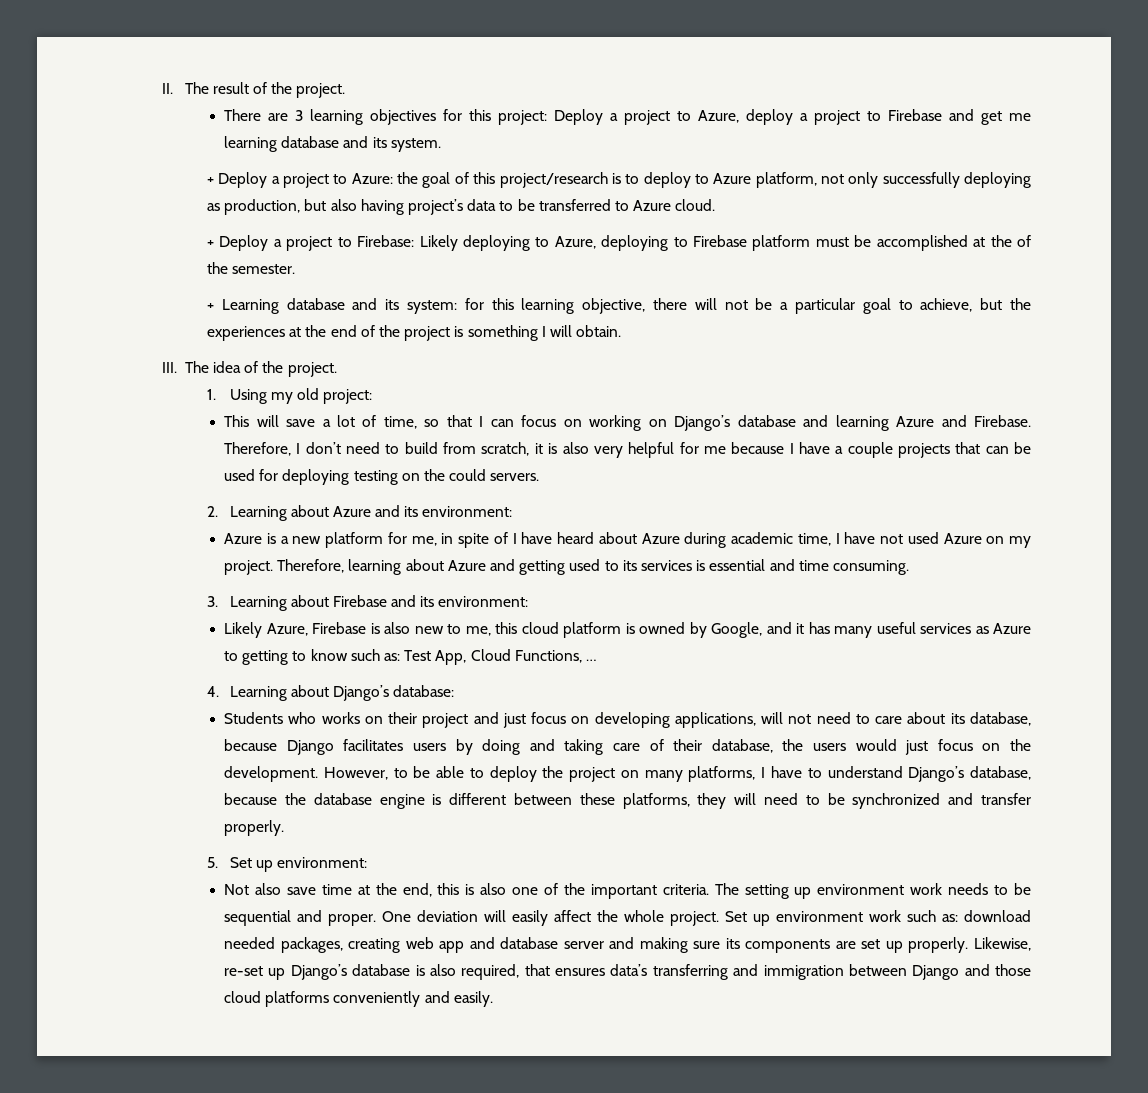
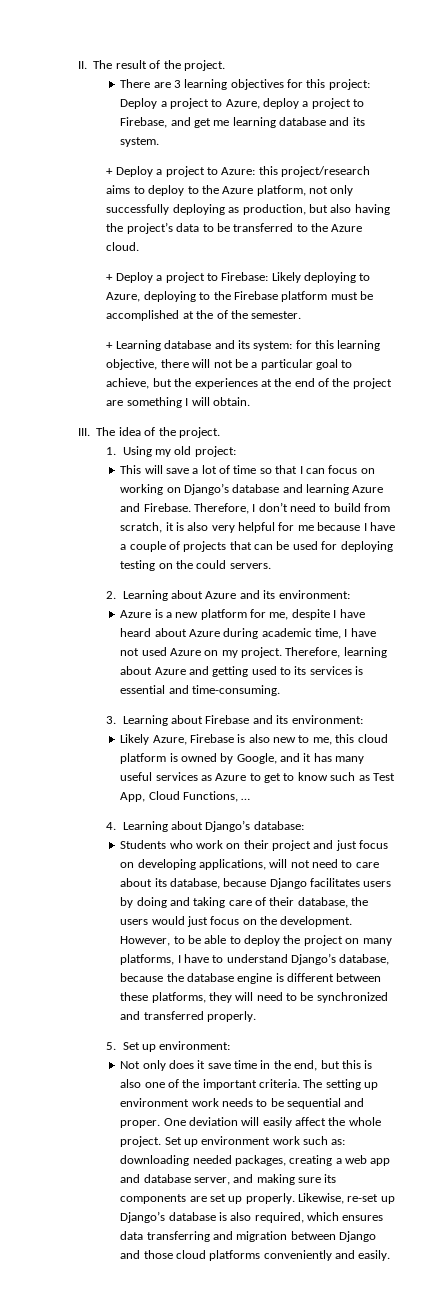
[888,109,943,121] Firebase -> [120,117,168,128] Firebase,
[397,172,469,188] the goal of -> (256, 171) none
[611,173,621,184] is -> [106,185,131,194] aims
(709, 179) none -> [201,185,219,194] the
(404, 207) none -> [106,223,124,232] the
(629, 206) none -> [311,223,329,232] the
(688, 242) none -> [213,291,231,300] the
[454,326,464,337] is -> [106,400,124,406] are
[383,416,417,429] time, -> [233,465,257,474] time
(893, 450) none -> [168,541,180,550] of
[441,532,508,548] in spite of -> [291,609,330,620] despite
[798,560,909,575] time consuming. -> [191,685,280,696] time-consuming.
[242,650,289,665] getting -> [264,773,282,783] get
[384,653,401,661] as: -> [358,775,370,781] as
[321,712,360,724] works -> [195,840,223,849] work
[980,793,1031,805] transfer -> [143,1011,204,1020] transferred
[254,883,281,895] also -> [142,1060,206,1071] only does it
[357,885,370,895] at -> [260,1060,271,1069] in
(432, 890) none -> [320,1060,340,1069] but
[964,910,1032,922] download -> [120,1155,190,1166] downloading
(401, 945) none -> [335,1158,342,1164] a
[563,941,604,949] server -> [193,1177,230,1185] server,
[524,964,648,976] that ensures data’s -> [307,1212,384,1221] [120,1231,144,1240] which ensures data
[763,965,844,980] immigration -> [236,1231,288,1242] migration

